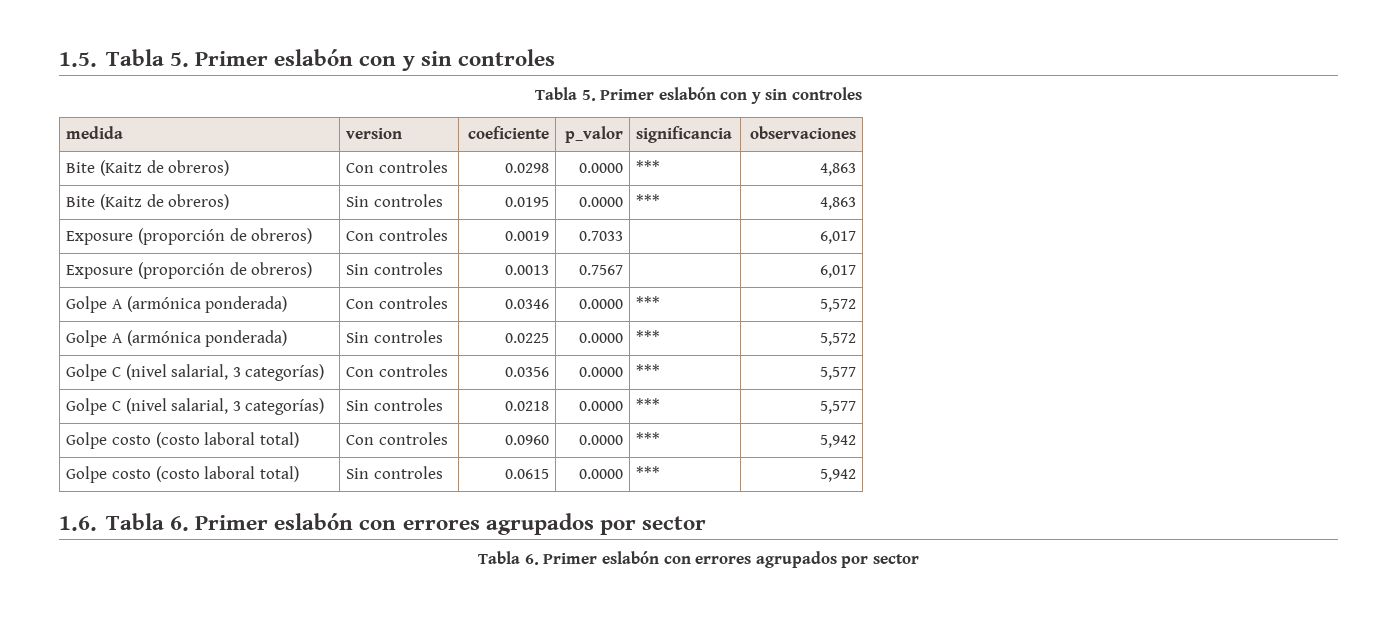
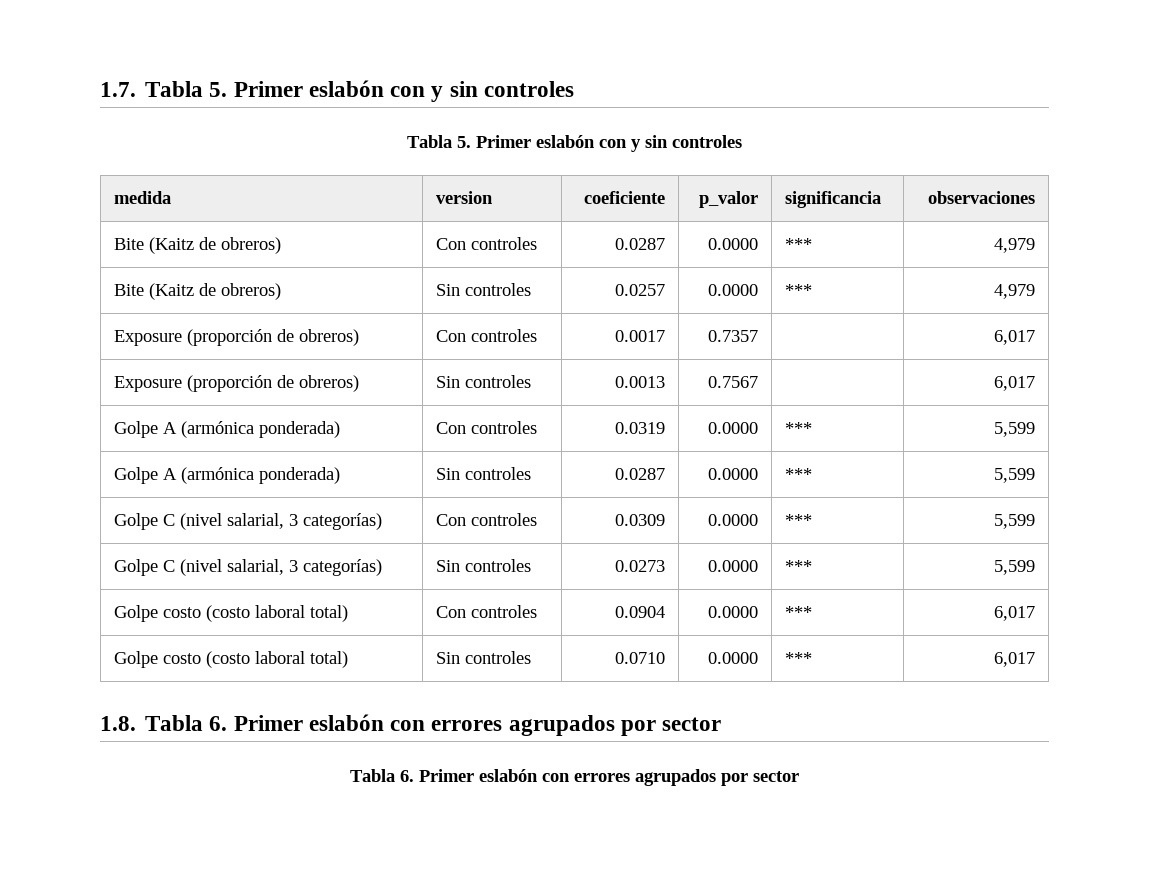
[59,52,97,67] 1.5. -> [100,82,136,97] 1.7.
[504,163,549,173] [578,163,623,173] [636,160,661,173] [819,163,856,176] 0.0298 | 0.0000 | *** | 4,863 -> [614,238,665,250] [707,238,758,250] [785,238,813,250] [993,238,1035,253] 0.0287 | 0.0000 | *** | 4,979
[504,197,549,207] [578,197,623,207] [636,194,661,207] [819,197,856,210] 0.0195 | 0.0000 | *** | 4,863 -> [614,284,665,296] [707,284,758,296] [785,284,813,296] [993,284,1035,299] 0.0257 | 0.0000 | *** | 4,979
[504,231,549,241] [578,231,623,241] 0.0019 | 0.7033 -> [614,330,665,342] [707,330,758,342] 0.0017 | 0.7357
[504,299,549,309] [578,299,623,309] [636,296,661,309] [819,299,856,312] 0.0346 | 0.0000 | *** | 5,572 -> [614,422,665,434] [707,422,758,434] [785,422,813,434] [993,422,1035,437] 0.0319 | 0.0000 | *** | 5,599
[504,333,549,343] [578,333,623,343] [636,330,661,343] [819,333,856,346] 0.0225 | 0.0000 | *** | 5,572 -> [614,468,665,480] [707,468,758,480] [785,468,813,480] [993,468,1035,483] 0.0287 | 0.0000 | *** | 5,599
[504,367,549,377] [578,367,623,377] [636,364,661,377] [819,367,856,380] 0.0356 | 0.0000 | *** | 5,577 -> [614,514,665,526] [707,514,758,526] [785,514,813,526] [993,514,1035,529] 0.0309 | 0.0000 | *** | 5,599
[504,401,549,411] [578,401,623,411] [636,398,661,411] [819,401,856,414] 0.0218 | 0.0000 | *** | 5,577 -> [614,560,665,572] [707,560,758,572] [785,560,813,572] [993,560,1035,575] 0.0273 | 0.0000 | *** | 5,599
[504,435,549,445] [578,435,623,445] [636,432,661,445] [819,435,856,448] 0.0960 | 0.0000 | *** | 5,942 -> [614,606,665,618] [707,606,758,618] [785,606,813,618] [993,606,1035,621] 0.0904 | 0.0000 | *** | 6,017
[504,469,549,479] [578,469,623,479] [636,466,661,479] [819,469,856,482] [59,516,97,531] 0.0615 | 0.0000 | *** | 5,942 // 1.6. -> [614,652,665,664] [707,652,758,664] [785,652,813,664] [993,652,1035,667] [100,716,136,731] 0.0710 | 0.0000 | *** | 6,017 // 1.8.

